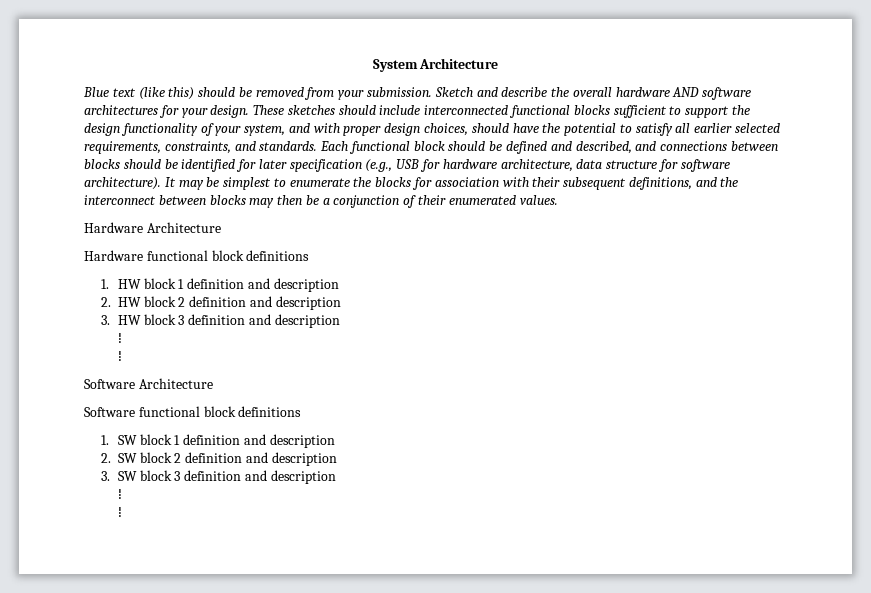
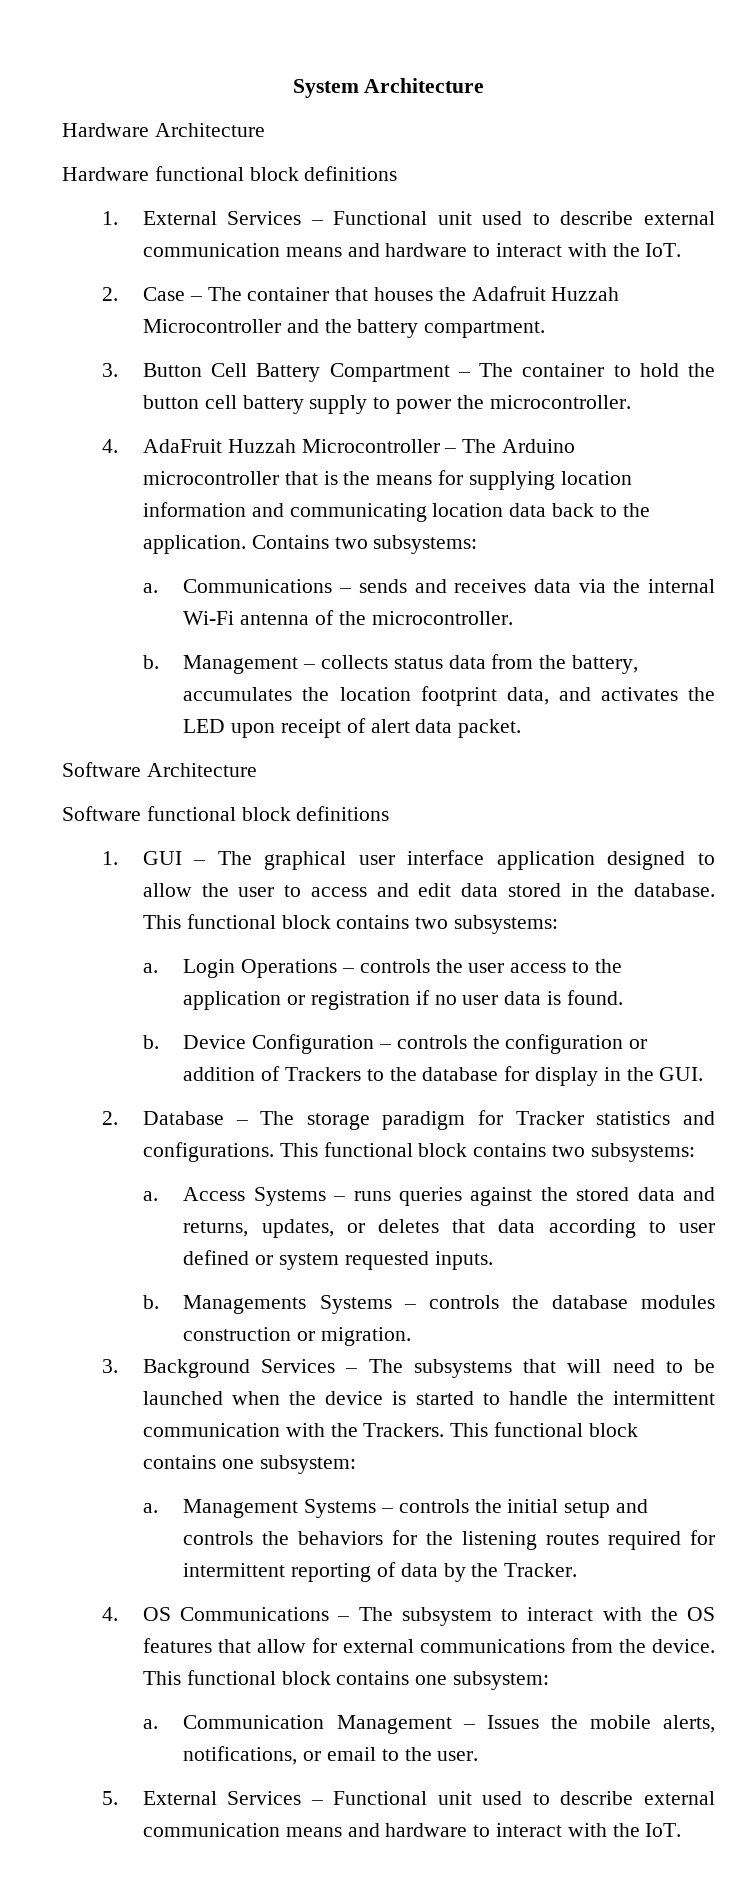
[83,87,752,100] [84,105,750,118] [84,123,781,136] [84,141,778,154] [84,159,730,172] [84,177,739,190] [84,195,558,208] // Blue text (like this) should be removed from your submission. Sketch and describe the overall hardware AND software architectures for your design. These sketches should include interconnected functional blocks sufficient to support the design functionality of your system, and with proper design choices, should have the potential to satisfy all earlier selected requirements, constraints, and standards. Each functional block should be defined and described, and connections between blocks should be identified for later specification (e.g., USB for hardware architecture, data structure for software architecture). It may be simplest to enumerate the blocks for association with their subsequent definitions, and the interconnect between blocks may then be a conjunction of their enumerated values. -> (485, 85) none
[117,278,339,292] [100,296,341,310] [100,314,340,328] [117,333,122,343] [117,351,122,361] HW block 1 definition and description // 2. HW block 2 definition and description // 3. HW block 3 definition and description // ⁞ // ⁞ -> [142,211,715,225] [142,243,682,257] [102,286,620,301] [142,319,546,338] [102,363,715,382] [142,395,631,414] [102,439,575,453] [142,470,632,490] [142,502,650,522] [142,535,478,554] [142,579,715,593] [183,610,513,625] [142,654,639,674] [183,686,716,706] [183,718,522,738] External Services – Functional unit used to describe external communication means and hardware to interact with the IoT. // 2. Case – The container that houses the Adafruit Huzzah Microcontroller and the battery compartment. // 3. Button Cell Battery Compartment – The container to hold the button cell battery supply to power the microcontroller. // 4. AdaFruit Huzzah Microcontroller – The Arduino microcontroller that is the means for supplying location information and communicating location data back to the application. Contains two subsystems: // a. Communications – sends and receives data via the internal Wi-Fi antenna of the microcontroller. // b. Management – collects status data from the battery, accumulates the location footprint data, and activates the LED upon receipt of alert data packet.
[117,434,335,448] [100,452,337,466] [100,470,336,484] [117,489,122,499] [117,507,122,517] SW block 1 definition and description // 2. SW block 2 definition and description // 3. SW block 3 definition and description // ⁞ // ⁞ -> [142,850,715,870] [142,883,715,897] [142,914,558,934] [142,959,622,978] [183,990,623,1010] [142,1034,648,1054] [183,1066,704,1086] [102,1110,715,1130] [142,1142,695,1162] [142,1187,716,1206] [183,1219,715,1238] [183,1250,493,1270] [142,1295,715,1314] [183,1327,412,1346] [102,1359,715,1378] [142,1391,716,1405] [142,1422,638,1437] [142,1455,356,1474] [142,1499,649,1518] [183,1530,715,1550] [183,1562,578,1582] [102,1607,715,1626] [142,1638,715,1653] [142,1670,549,1690] [142,1715,715,1734] [183,1746,479,1765] [102,1791,715,1805] [142,1823,682,1837] GUI – The graphical user interface application designed to allow the user to access and edit data stored in the database. This functional block contains two subsystems: // a. Login Operations – controls the user access to the application or registration if no user data is found. // b. Device Configuration – controls the configuration or addition of Trackers to the database for display in the GUI. // 2. Database – The storage paradigm for Tracker statistics and configurations. This functional block contains two subsystems: // a. Access Systems – runs queries against the stored data and returns, updates, or deletes that data according to user defined or system requested inputs. // b. Managements Systems – controls the database modules construction or migration. // 3. Background Services – The subsystems that will need to be launched when the device is started to handle the intermittent communication with the Trackers. This functional block contains one subsystem: // a. Management Systems – controls the initial setup and controls the behaviors for the listening routes required for intermittent reporting of data by the Tracker. // 4. OS Communications – The subsystem to interact with the OS features that allow for external communications from the device. This functional block contains one subsystem: // a. Communication Management – Issues the mobile alerts, notifications, or email to the user. // 5. External Services – Functional unit used to describe external communication means and hardware to interact with the IoT.

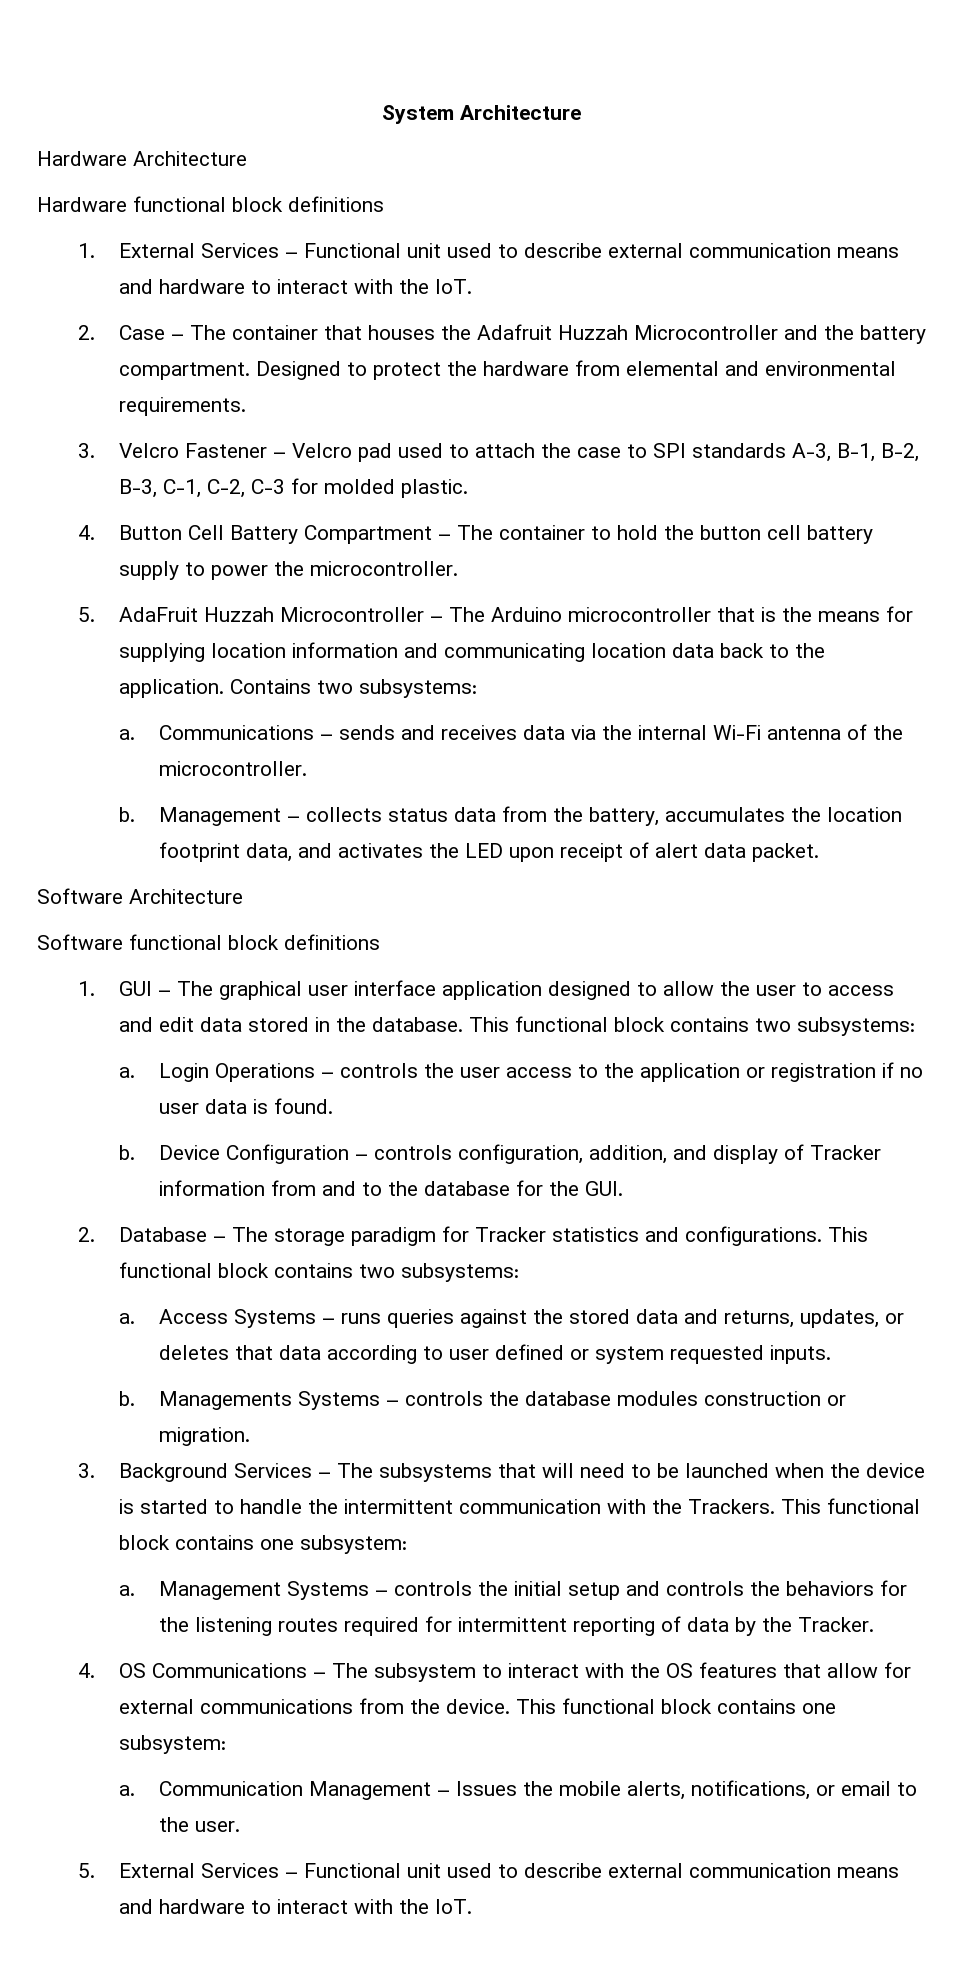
[102,363,119,377] // 3. -> [255,360,896,380] [118,397,246,416] [77,443,919,462] [118,478,468,498] [77,525,95,540] Designed to protect the hardware from elemental and environmental requirements. // 3. Velcro Fastener – Velcro pad used to attach the case to SPI standards A-3, B-1, B-2, B-3, C-1, C-2, C-3 for molded plastic. // 4.
[102,439,119,453] 4. -> [77,607,95,622] 5.
[472,1034,648,1054] [183,1066,362,1081] the configuration or addition of Trackers -> [458,1144,882,1164] [159,1180,357,1196] configuration, addition, and display of Tracker information from and
[535,1067,621,1086] display in -> (544, 1188) none

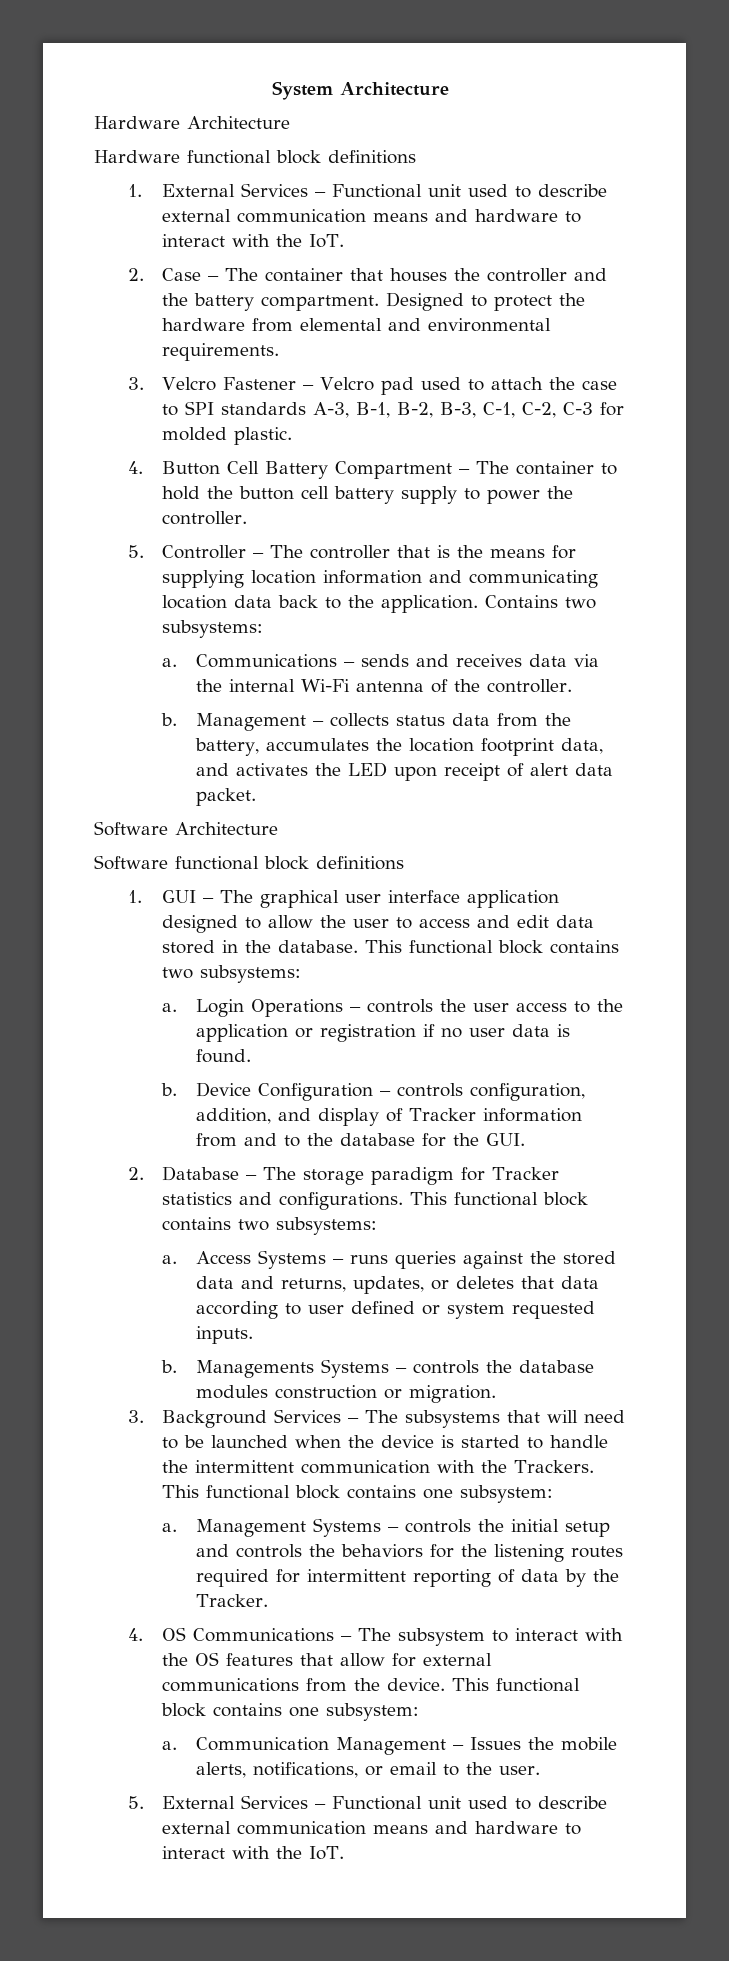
[476,324,778,340] Adafruit Huzzah Microcontroller -> [487,268,568,282] controller
[309,561,458,576] [77,607,711,622] microcontroller. // 5. AdaFruit Huzzah Microcontroller – The Arduino microcontroller -> [162,511,248,525] [128,545,391,559] controller. // 5. Controller – The controller
[159,761,308,776] microcontroller. -> [487,679,573,693] controller.

